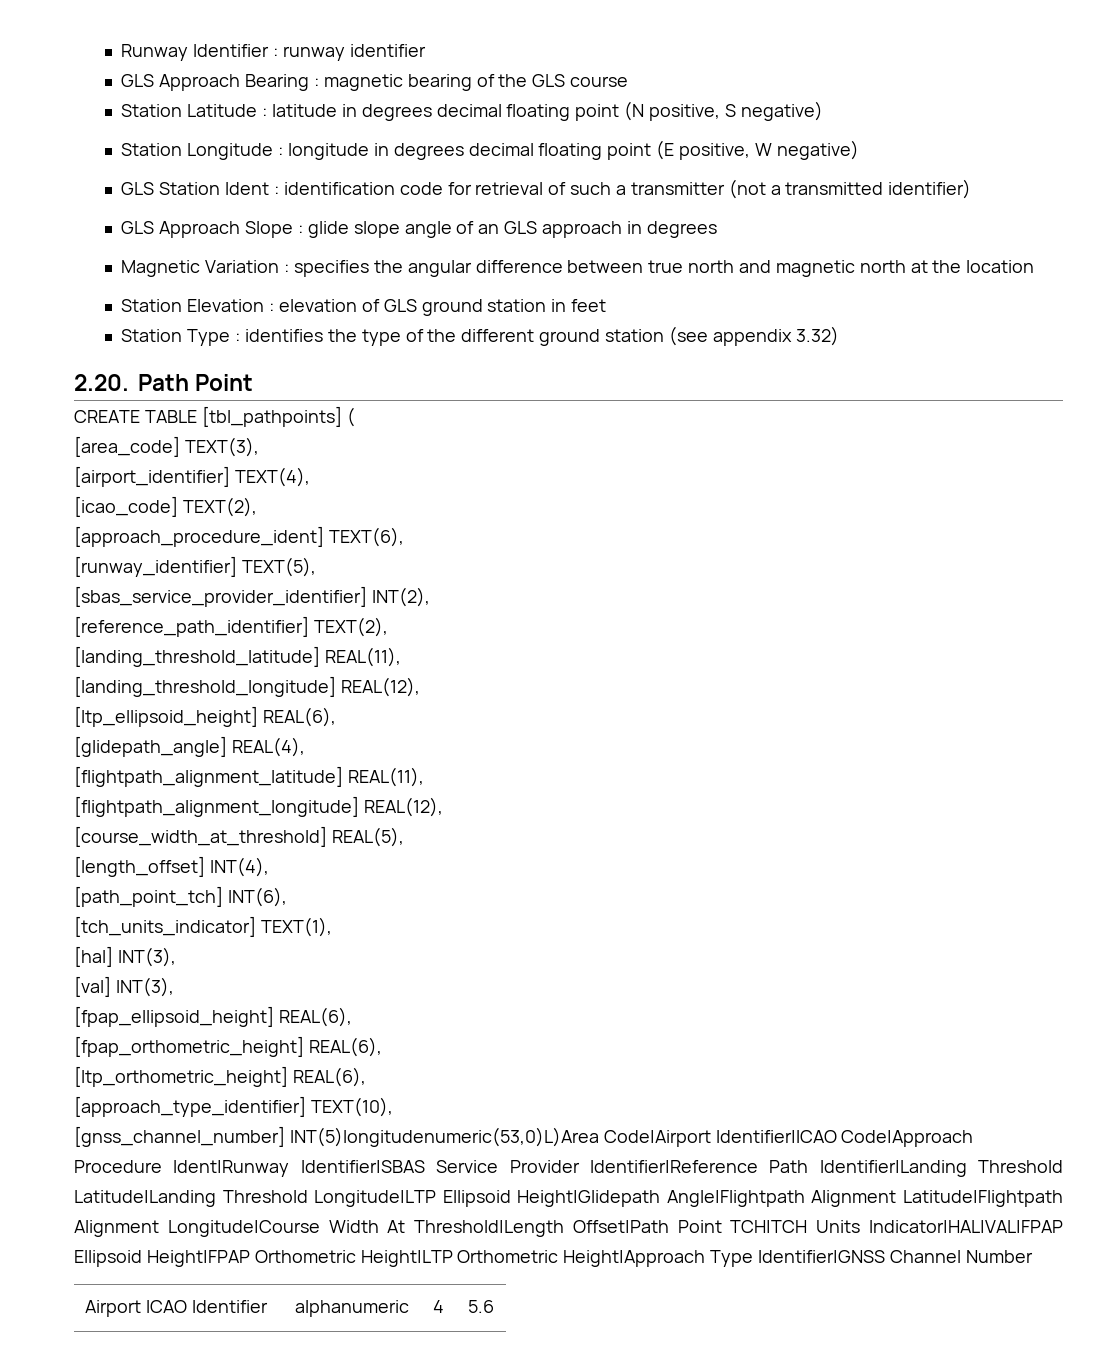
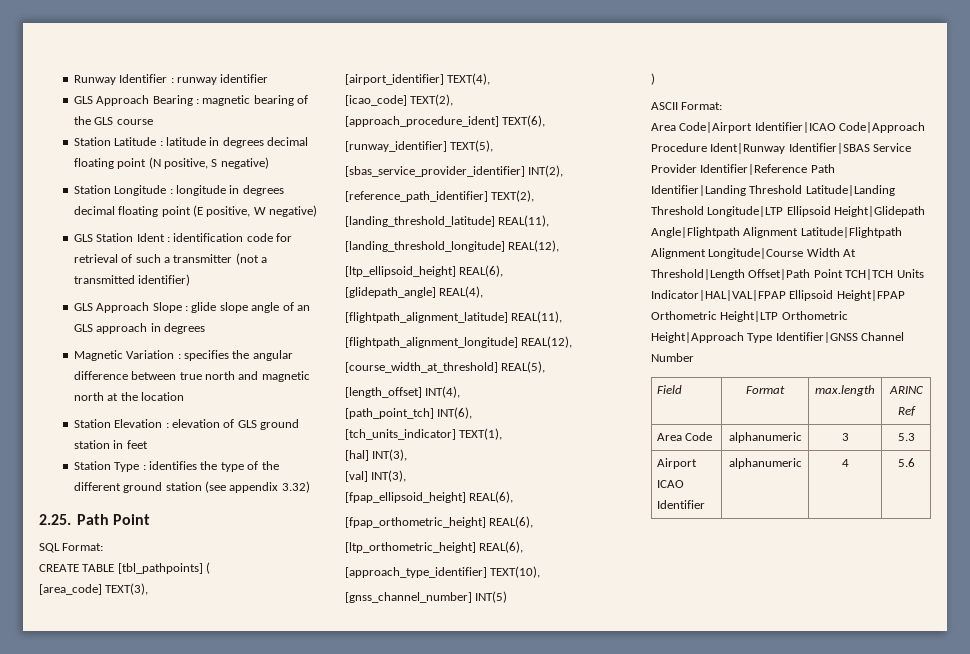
[74,374,129,391] 2.20. -> [39,514,71,525] 2.25.
(254, 382) none -> [39,543,104,553] // SQL Format:
[289,1127,599,1147] INT(5)longitudenumeric(53,0)L)Area -> [475,591,508,603] [651,73,655,85] [651,102,723,110] [651,123,676,131] INT(5) // ) // ASCII Format: // Area
(1033, 1256) none -> [657,385,683,394] [746,386,785,394] [815,385,875,396] [888,386,924,394] [897,406,916,416] [657,432,713,441] [728,432,802,443] [841,433,849,441] [897,433,915,441] // Field | Format | max.length | ARINC Ref // Area Code | alphanumeric | 3 | 5.3

